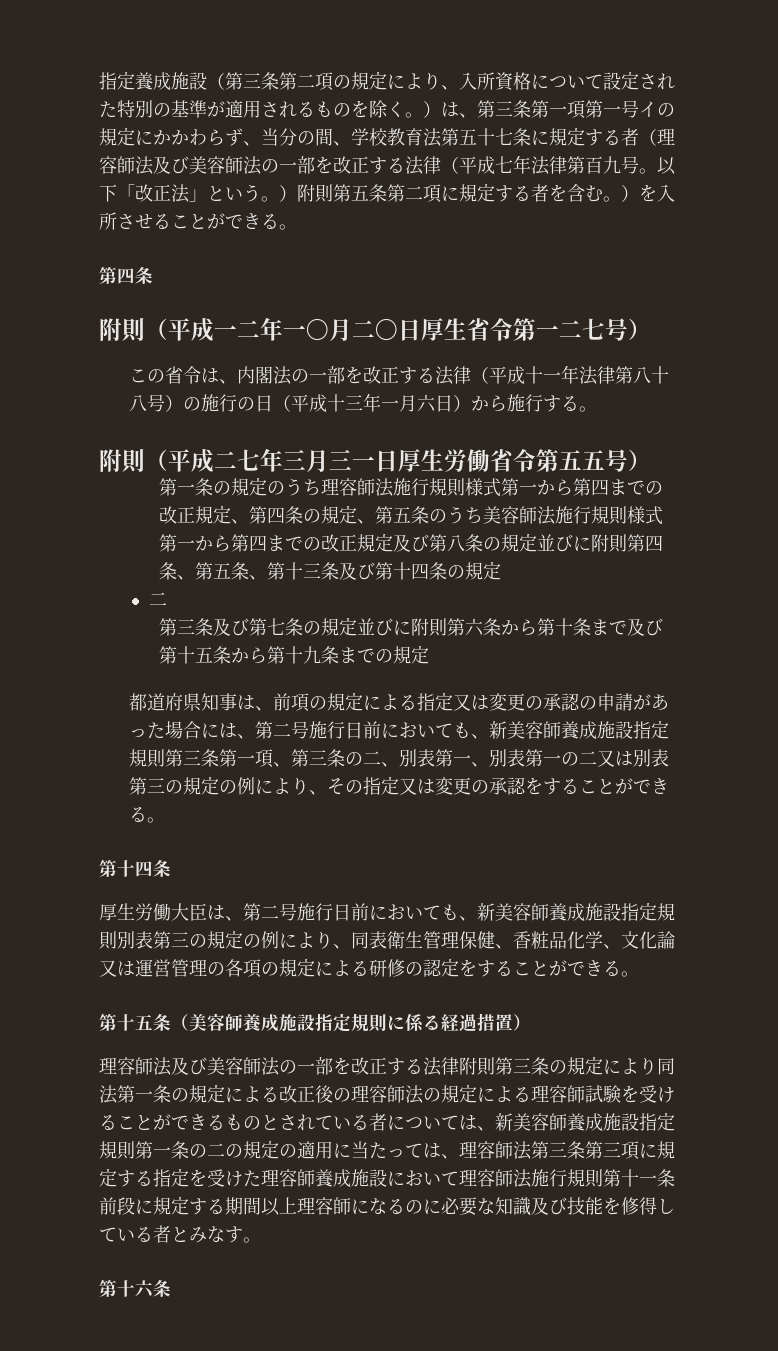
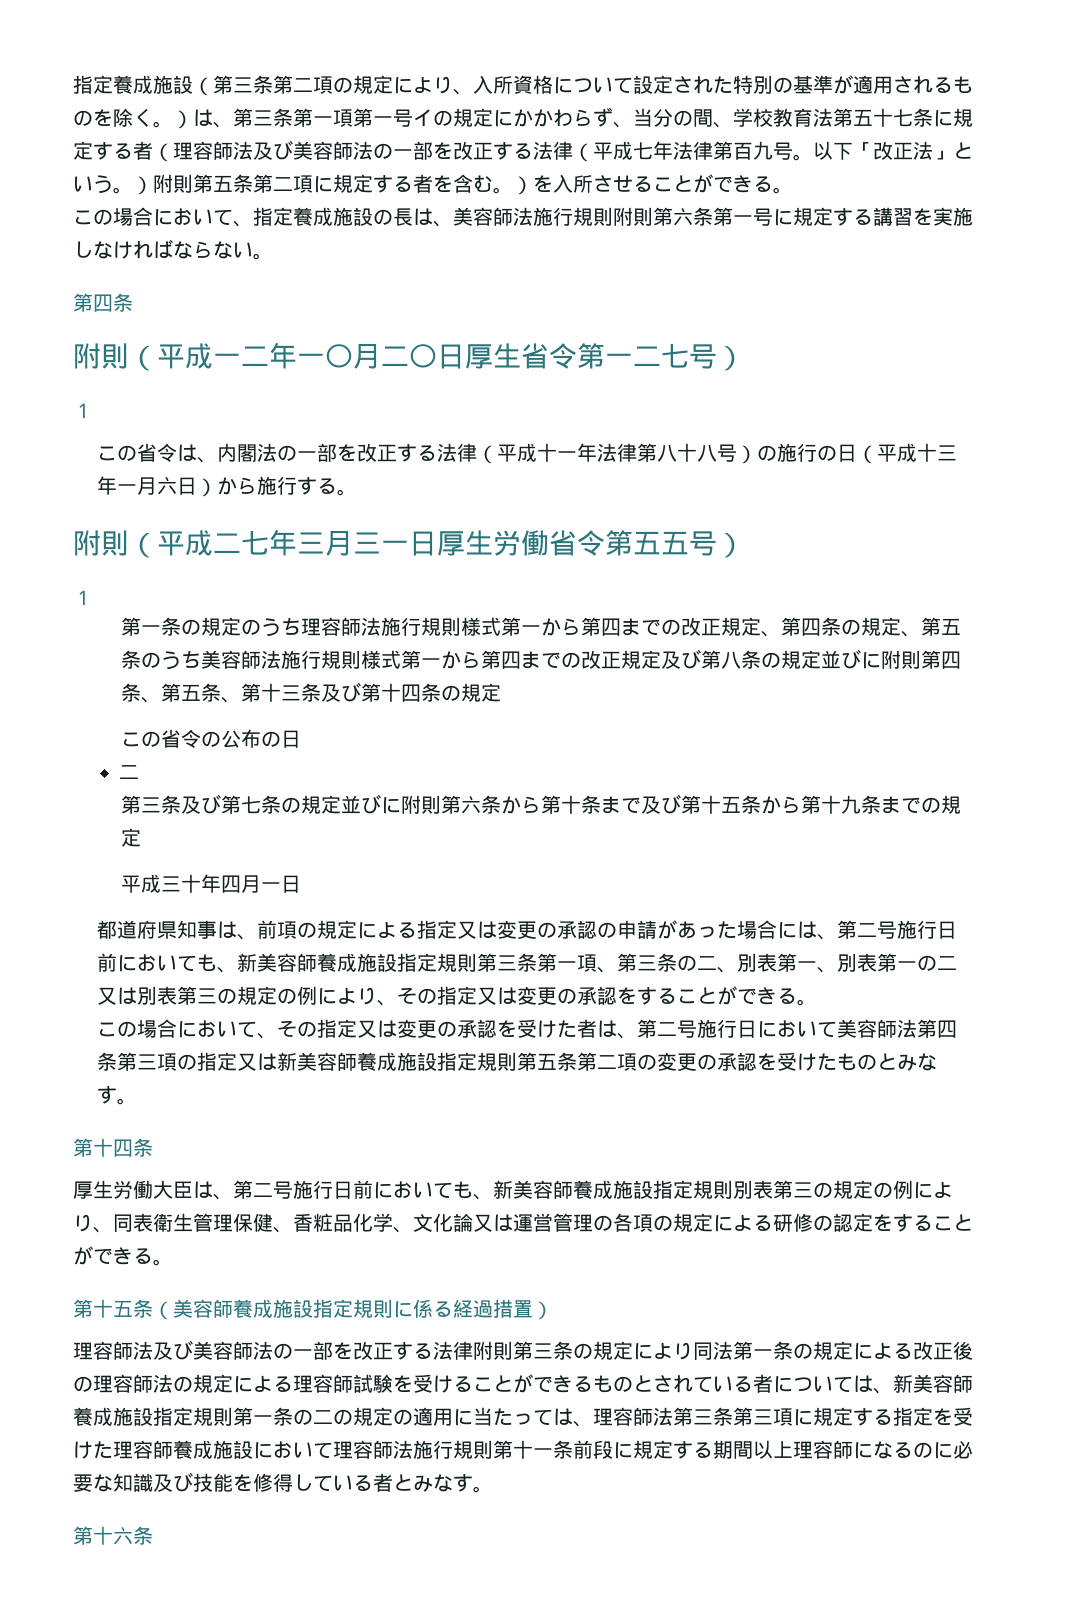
(297, 227) none -> [73,207,973,227] [73,239,273,260] // この場合において、指定養成施設の長は、美容師法施行規則附則第六条第一号に規定する講習を実施しなければならない。
(651, 329) none -> [73,403,93,418] // １
(651, 460) none -> [73,590,93,605] // １
(501, 570) none -> [120,729,301,748] // この省令の公布の日
(429, 654) none -> [120,874,301,893] // 平成三十年四月一日
(165, 820) none -> [96,1019,957,1039] [96,1052,937,1071] [96,1086,137,1105] // この場合において、その指定又は変更の承認を受けた者は、第二号施行日において美容師法第四条第三項の指定又は新美容師養成施設指定規則第五条第二項の変更の承認を受けたものとみなす。

